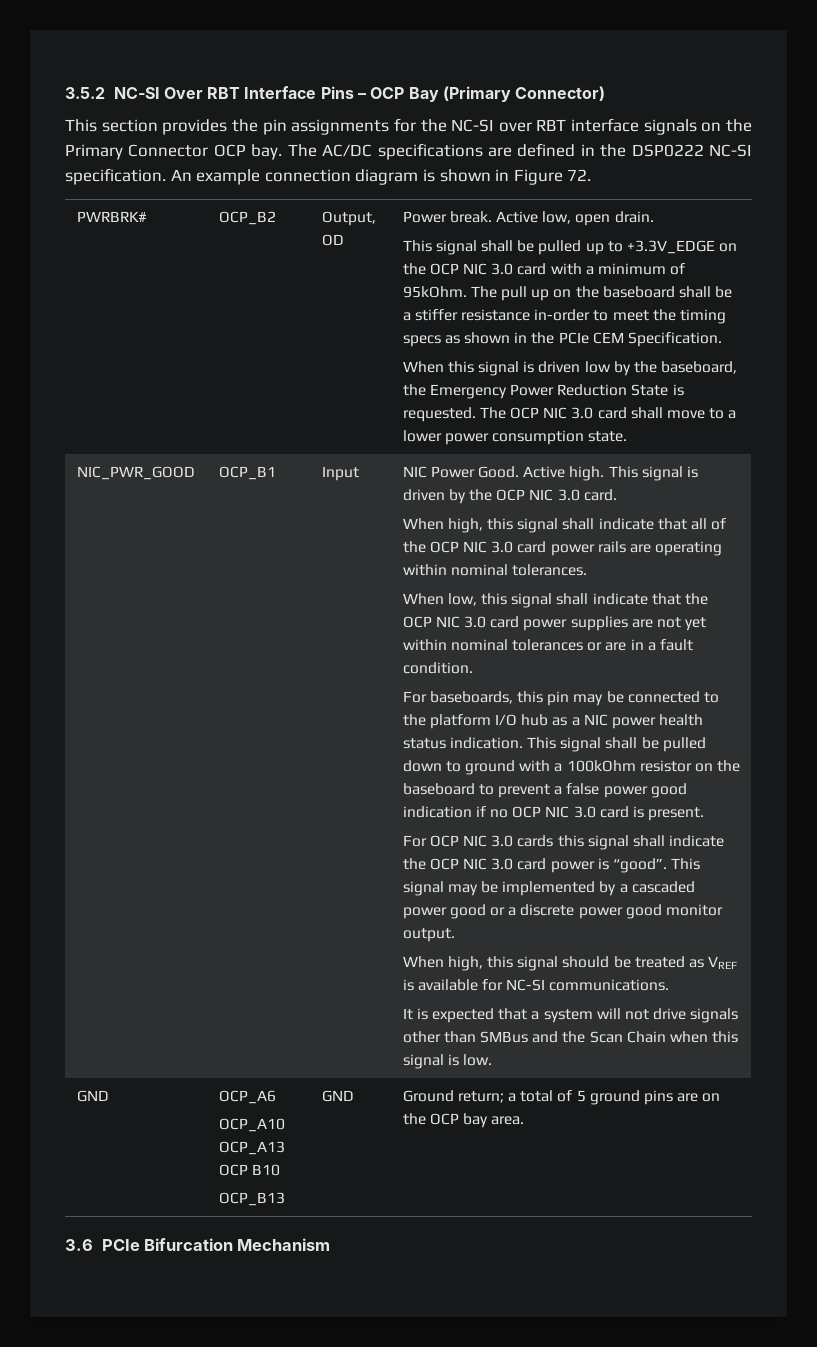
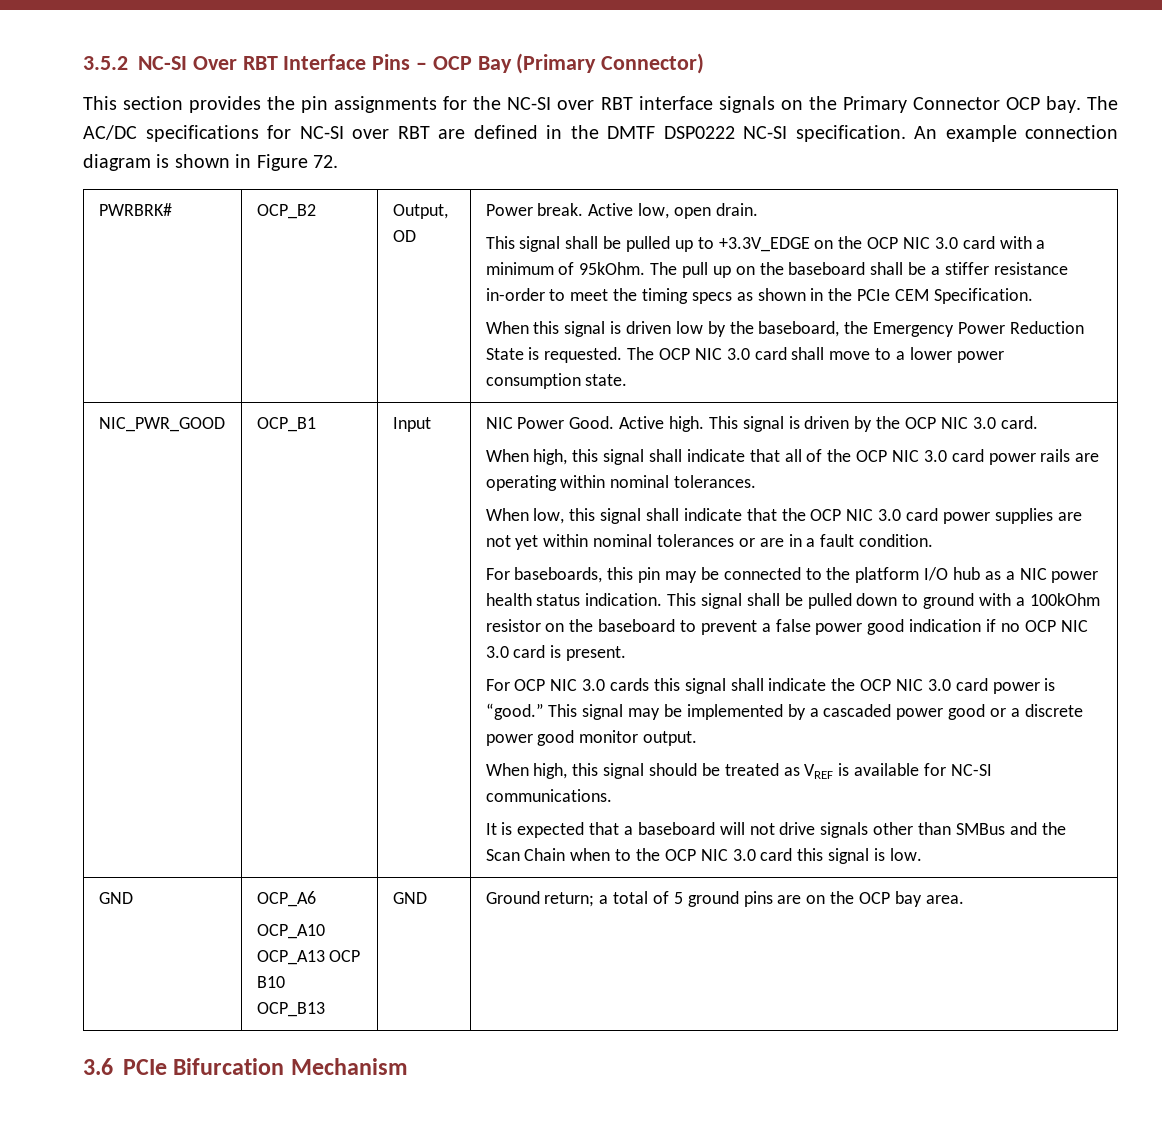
(483, 151) none -> [267,125,430,139] for NC-SI over RBT
(627, 150) none -> [607,126,655,139] DMTF
[612,858,667,873] “good”. -> [485,703,544,720] “good.”
[543,1009,593,1023] system -> [637,822,715,835] baseboard
(708, 1037) none -> [615,848,793,861] to the OCP NIC 3.0 card

